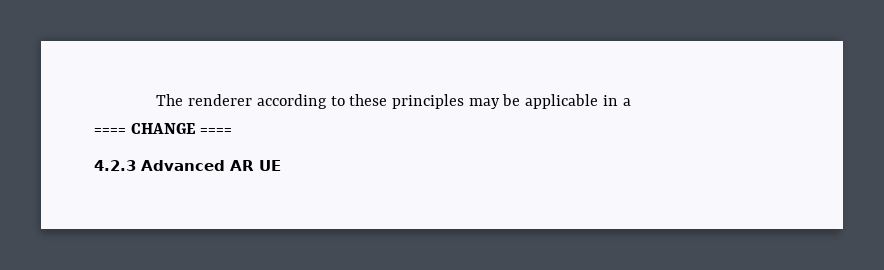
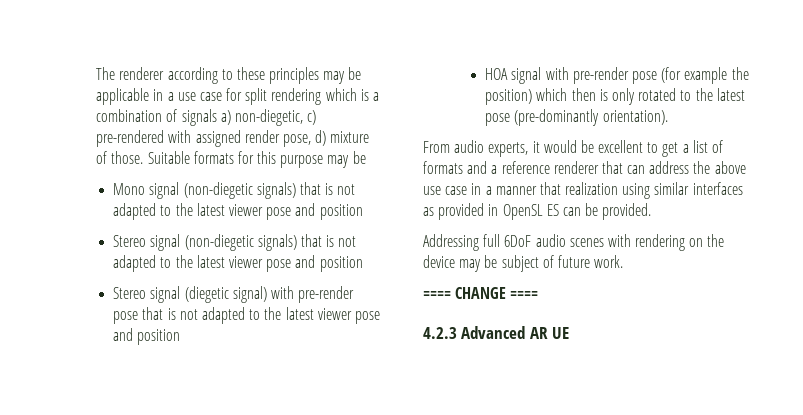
(631, 102) none -> [177,88,380,105] [96,109,317,126] [96,130,370,147] [96,151,366,168] [113,182,356,199] [113,203,363,220] [113,234,357,251] [113,255,363,272] [113,286,355,303] [113,307,380,324] [113,328,181,345] [485,67,749,84] [485,88,745,105] [485,109,668,126] [423,140,724,157] [423,161,746,174] [423,182,743,199] [423,203,652,220] [423,234,725,251] [423,255,624,272] use case for split rendering which is a combination of signals a) non-diegetic, c) pre-rendered with assigned render pose, d) mixture of those. Suitable formats for this purpose may be // Mono signal (non-diegetic signals) that is not adapted to the latest viewer pose and position // Stereo signal (non-diegetic signals) that is not adapted to the latest viewer pose and position // Stereo signal (diegetic signal) with pre-render pose that is not adapted to the latest viewer pose and position // HOA signal with pre-render pose (for example the position) which then is only rotated to the latest pose (pre-dominantly orientation). // From audio experts, it would be excellent to get a list of formats and a reference renderer that can address the above use case in a manner that realization using similar interfaces as provided in OpenSL ES can be provided. // Addressing full 6DoF audio scenes with rendering on the device may be subject of future work.

